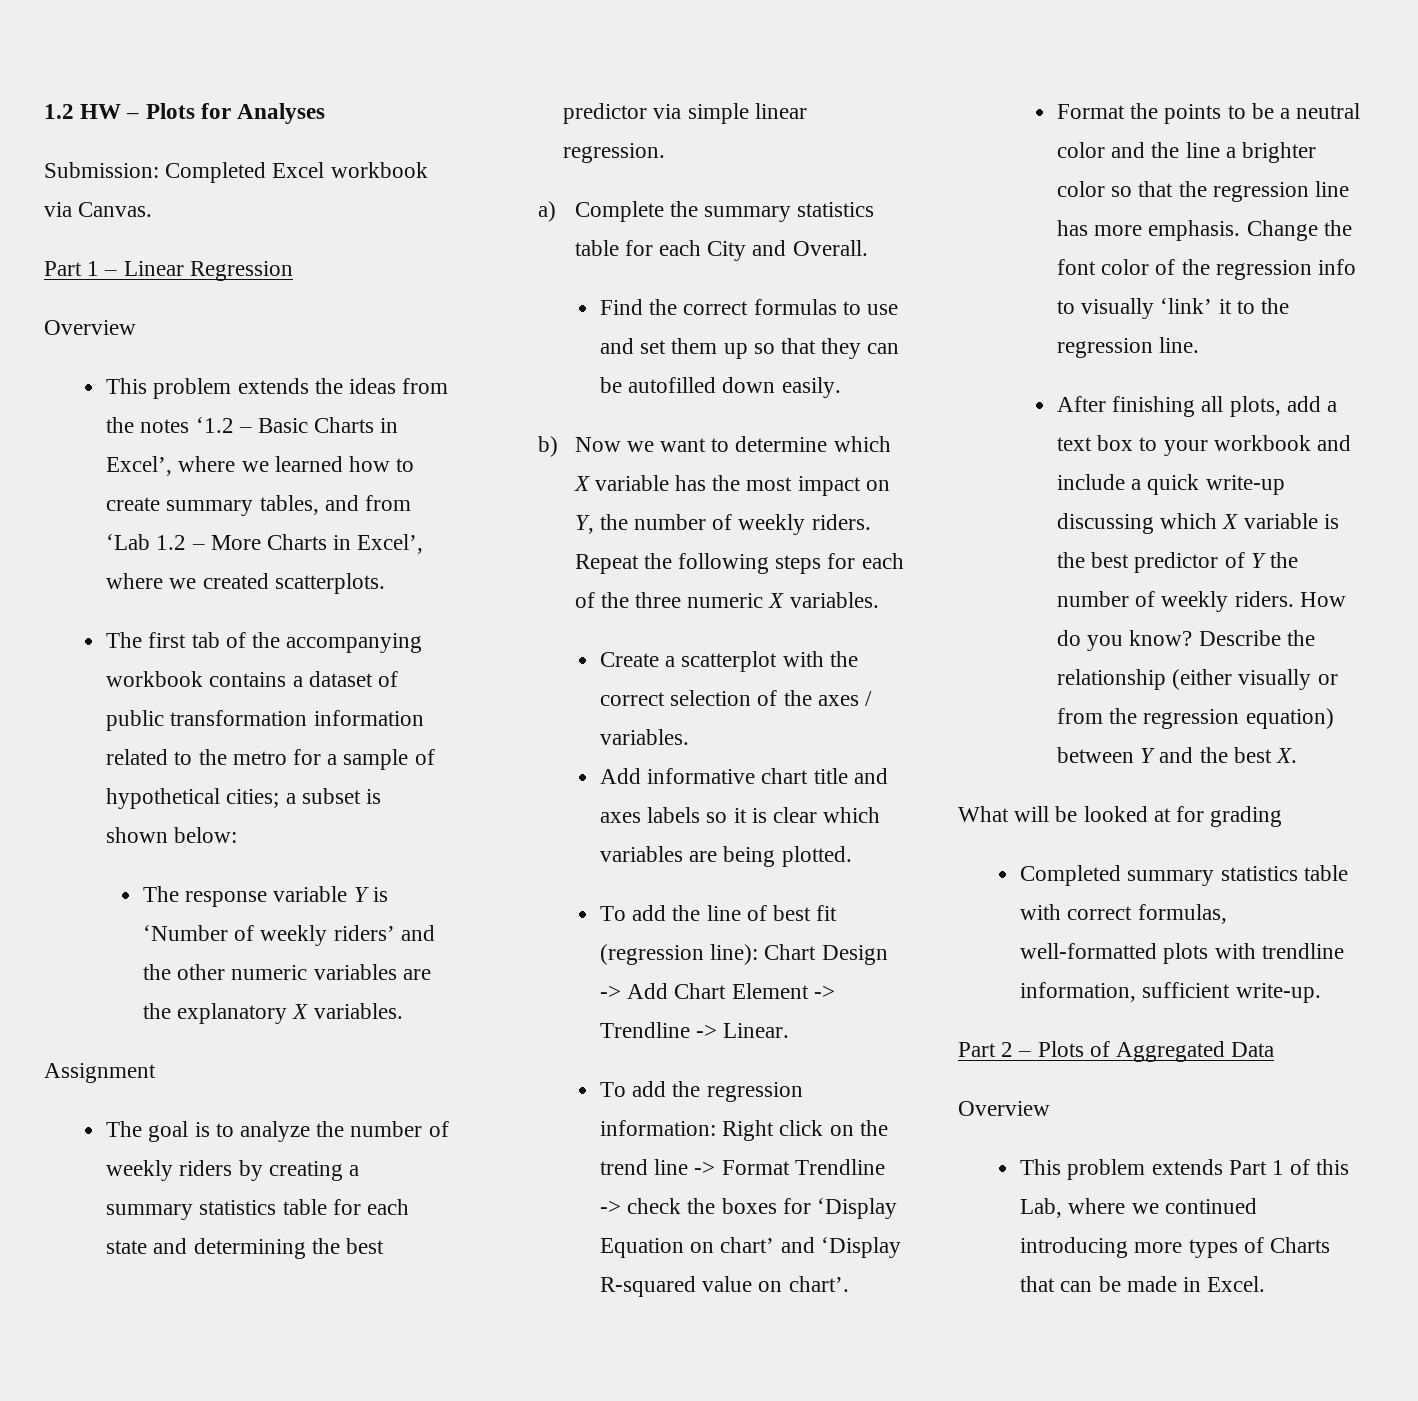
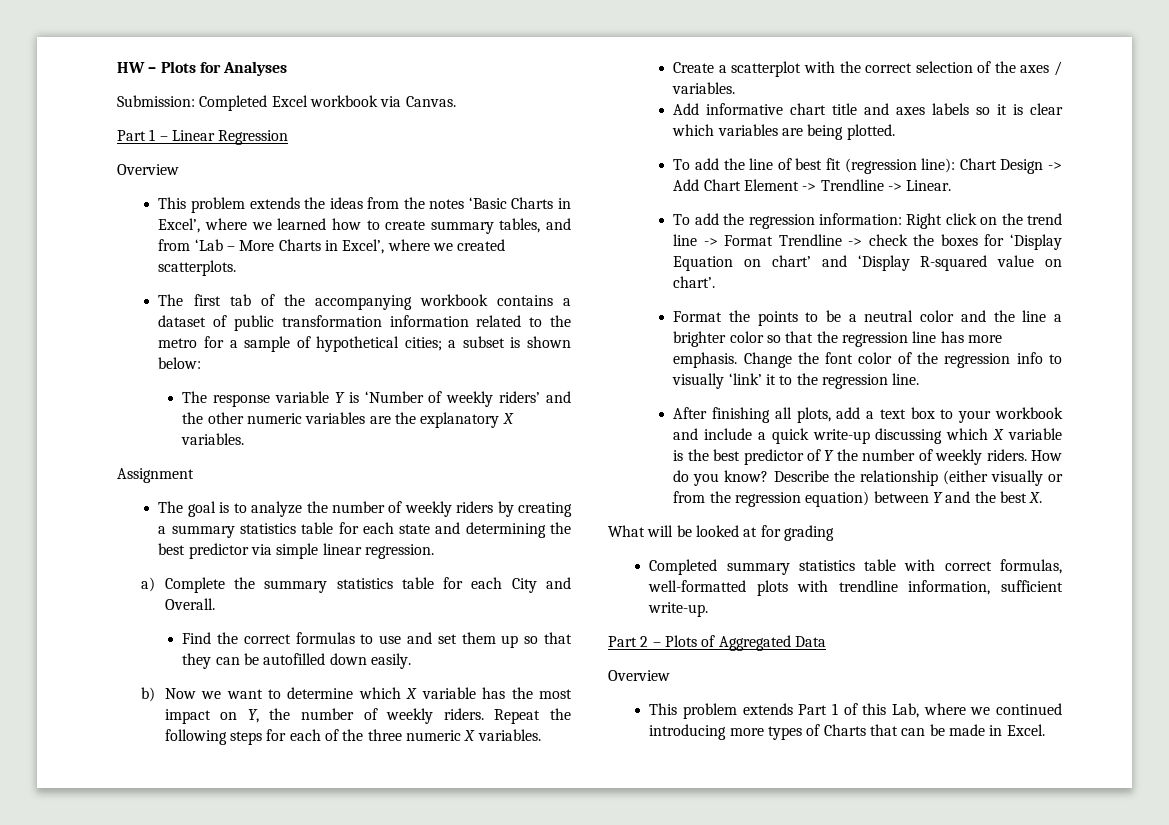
[44,104,74,119] 1.2 -> (117, 67) none
[195,417,308,433] ‘1.2 – Basic -> [468,197,507,209] ‘Basic
[156,535,187,550] 1.2 -> (223, 245) none

